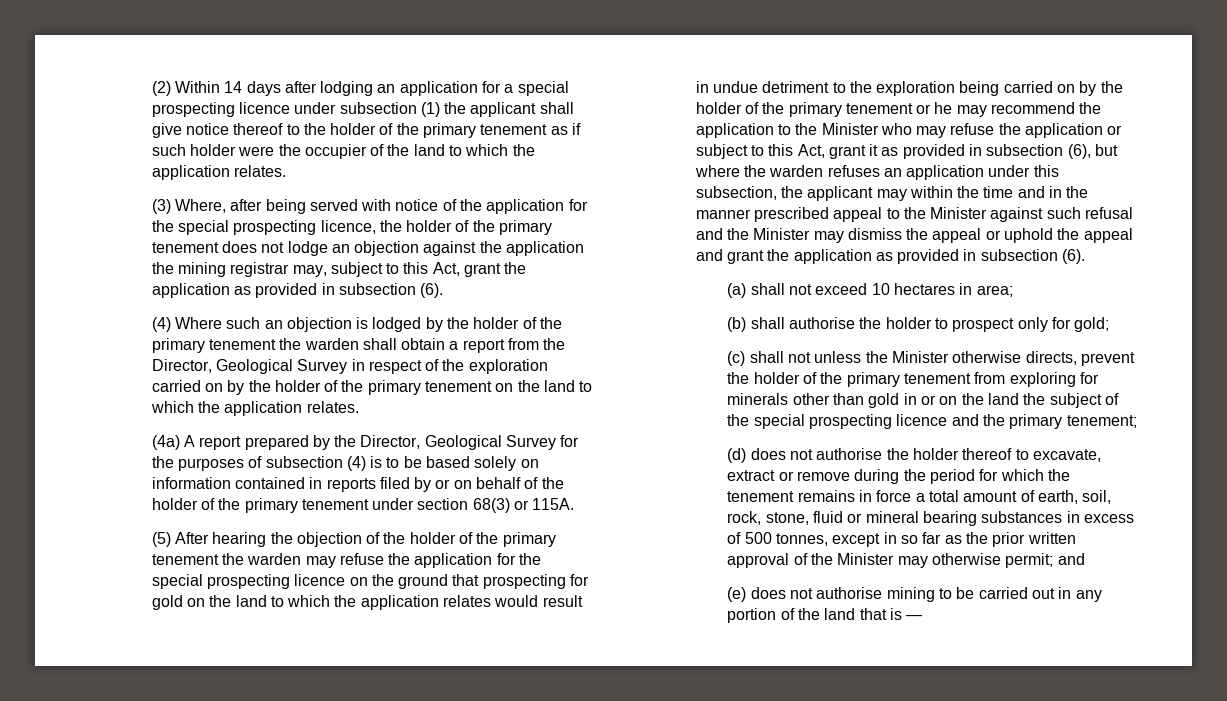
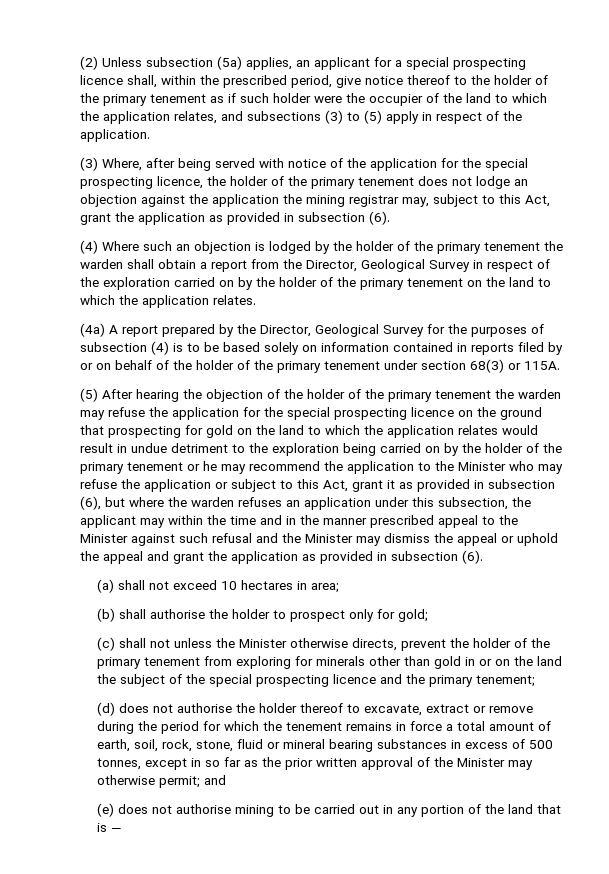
[174,81,478,96] Within 14 days after lodging an application -> [102,56,371,70] Unless subsection (5a) applies, an applicant
[294,102,574,117] under subsection (1) the applicant shall -> [127,75,333,88] shall, within the prescribed period,
[233,165,286,177] relates. -> [174,110,523,124] [80,129,151,142] relates, and subsections (3) to (5) apply in respect of the application.

